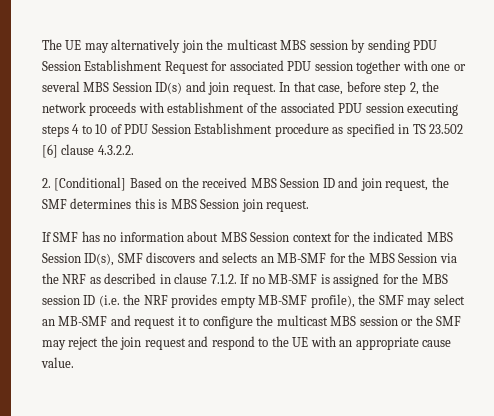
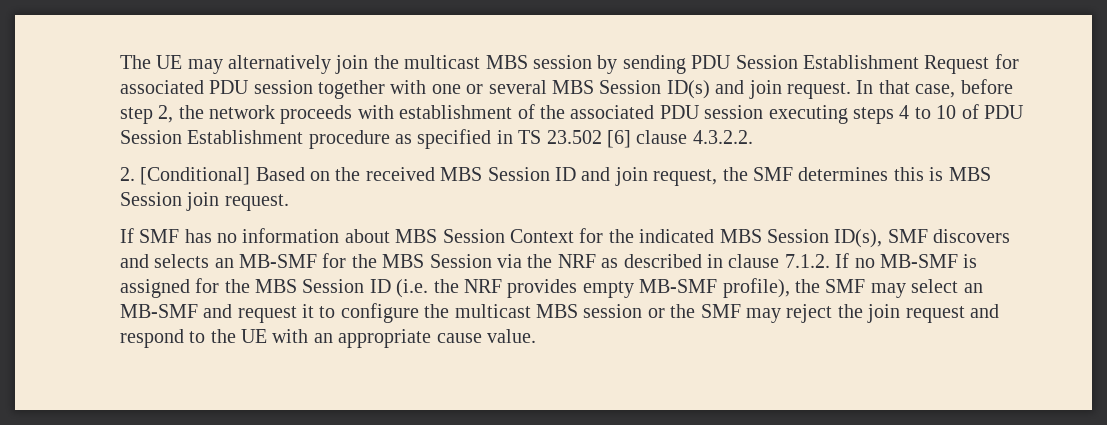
[292,233,332,242] context -> [510,229,575,243] Context
[41,295,80,305] session -> [302,279,365,293] Session

